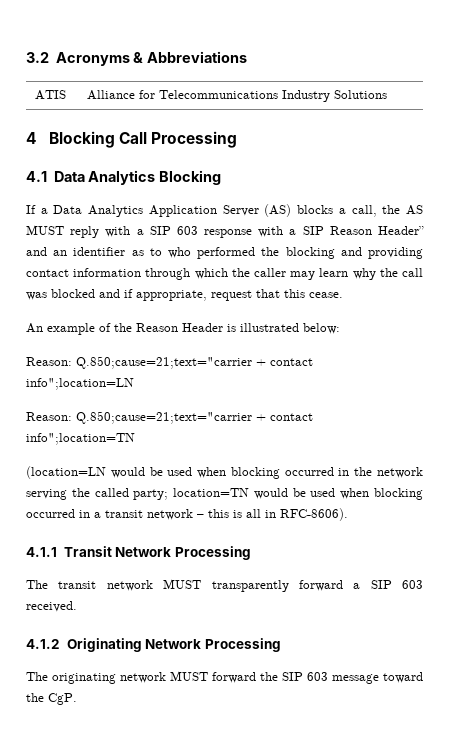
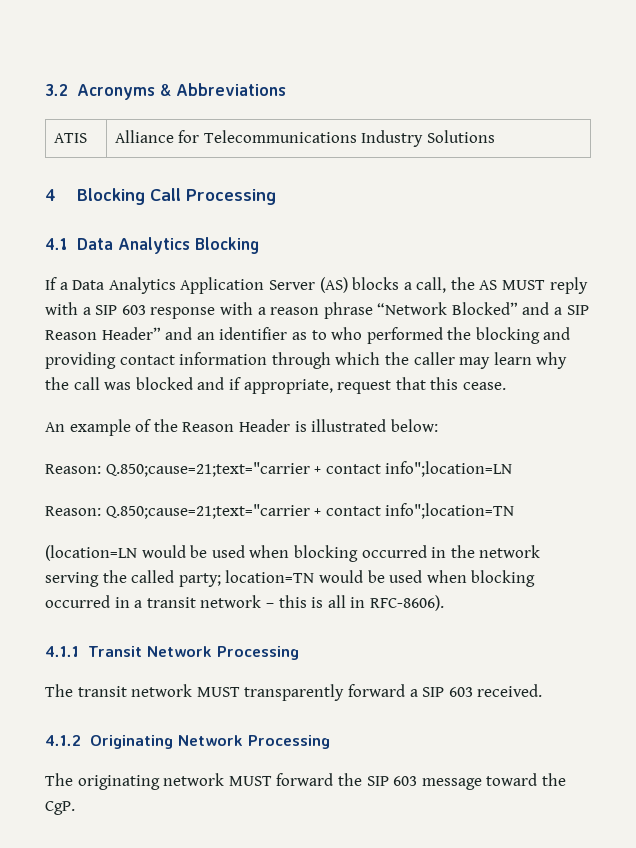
(297, 232) none -> [270,302,563,319] reason phrase “Network Blocked” and a

